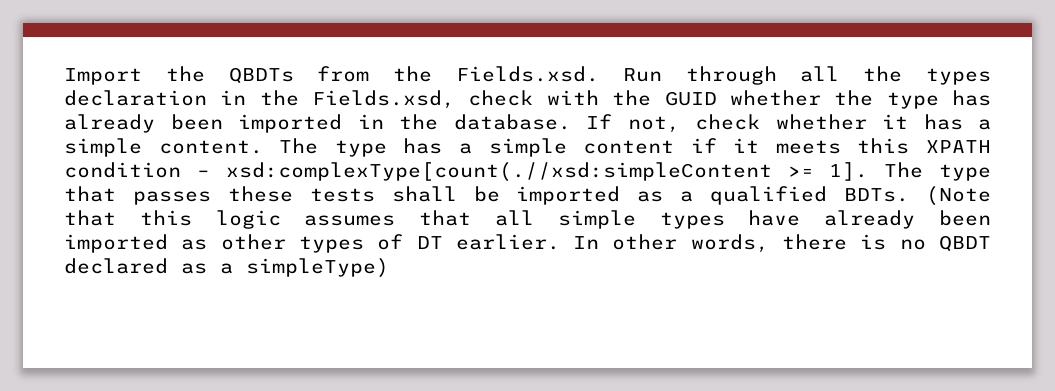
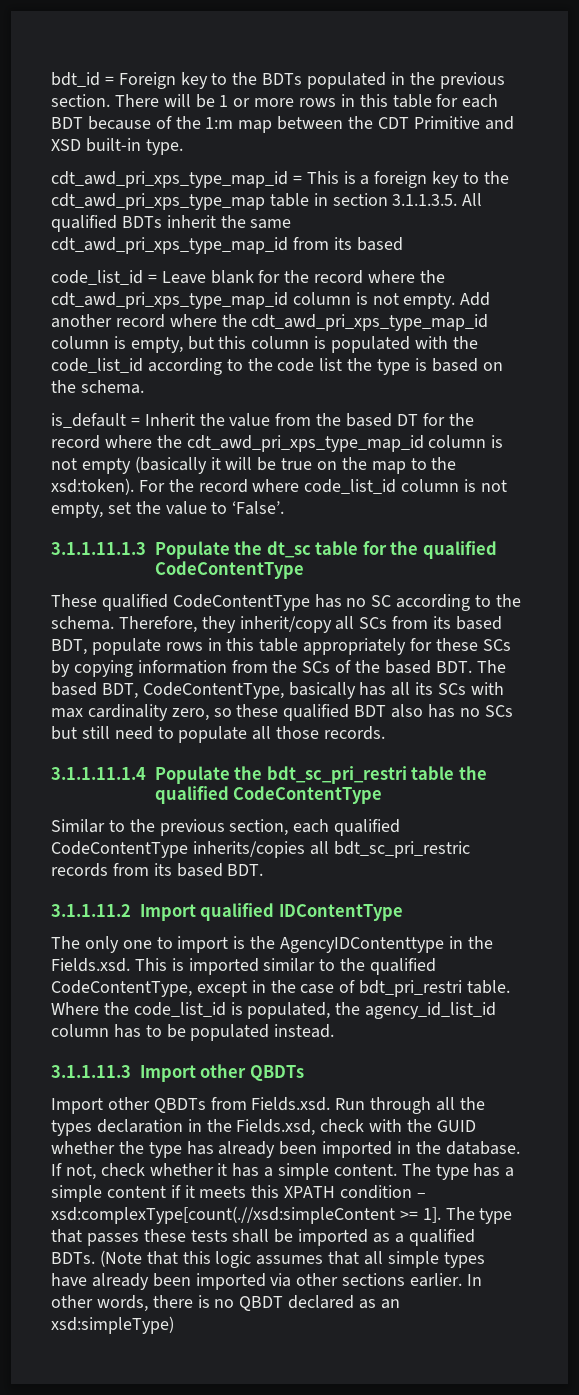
[64,66,205,85] Import the -> [51,72,505,89] [51,94,499,108] [51,116,514,133] [51,138,183,155] [51,171,509,188] [51,193,483,210] [51,215,292,232] [51,237,403,254] [51,270,445,285] [51,292,491,309] [51,314,489,331] [51,336,478,353] [51,358,503,375] [51,380,144,394] [51,413,474,428] [51,435,504,452] [51,456,457,474] [51,478,507,495] [51,501,285,518] [51,541,497,559] [155,561,304,579] [51,594,521,611] [51,616,502,633] [51,638,511,655] [51,660,506,677] [51,682,504,699] [51,704,513,721] [51,726,386,743] [51,766,487,784] [155,786,383,804] [51,819,401,836] [51,841,470,858] [51,863,264,877] [51,903,403,921] [51,936,493,953] [51,958,437,975] [51,980,511,997] [51,1002,497,1019] [51,1024,335,1041] [51,1064,304,1082] [51,1097,150,1114] bdt_id = Foreign key to the BDTs populated in the previous section. There will be 1 or more rows in this table for each BDT because of the 1:m map between the CDT Primitive and XSD built-in type. // cdt_awd_pri_xps_type_map_id = This is a foreign key to the cdt_awd_pri_xps_type_map table in section 3.1.1.3.5. All qualified BDTs inherit the same cdt_awd_pri_xps_type_map_id from its based // code_list_id = Leave blank for the record where the cdt_awd_pri_xps_type_map_id column is not empty. Add another record where the cdt_awd_pri_xps_type_map_id column is empty, but this column is populated with the code_list_id according to the code list the type is based on the schema. // is_default = Inherit the value from the based DT for the record where the cdt_awd_pri_xps_type_map_id column is not empty (basically it will be true on the map to the xsd:token). For the record where code_list_id column is not empty, set the value to ‘False’. // 3.1.1.11.1.3 Populate the dt_sc table for the qualified CodeContentType // These qualified CodeContentType has no SC according to the schema. Therefore, they inherit/copy all SCs from its based BDT, populate rows in this table appropriately for these SCs by copying information from the SCs of the based BDT. The based BDT, CodeContentType, basically has all its SCs with max cardinality zero, so these qualified BDT also has no SCs but still need to populate all those records. // 3.1.1.11.1.4 Populate the bdt_sc_pri_restri table the qualified CodeContentType // Similar to the previous section, each qualified CodeContentType inherits/copies all bdt_sc_pri_restric records from its based BDT. // 3.1.1.11.2 Import qualified IDContentType // The only one to import is the AgencyIDContenttype in the Fields.xsd. This is imported similar to the qualified CodeContentType, except in the case of bdt_pri_restri table. Where the code_list_id is populated, the agency_id_list_id column has to be populated instead. // 3.1.1.11.3 Import other QBDTs // Import other
[393,66,433,82] the -> (247, 1103) none
[181,234,443,253] as other types of DT -> [270,1273,406,1287] via other sections
[220,258,389,278] a simpleType) -> [380,1299,400,1309] [51,1316,174,1334] an xsd:simpleType)

